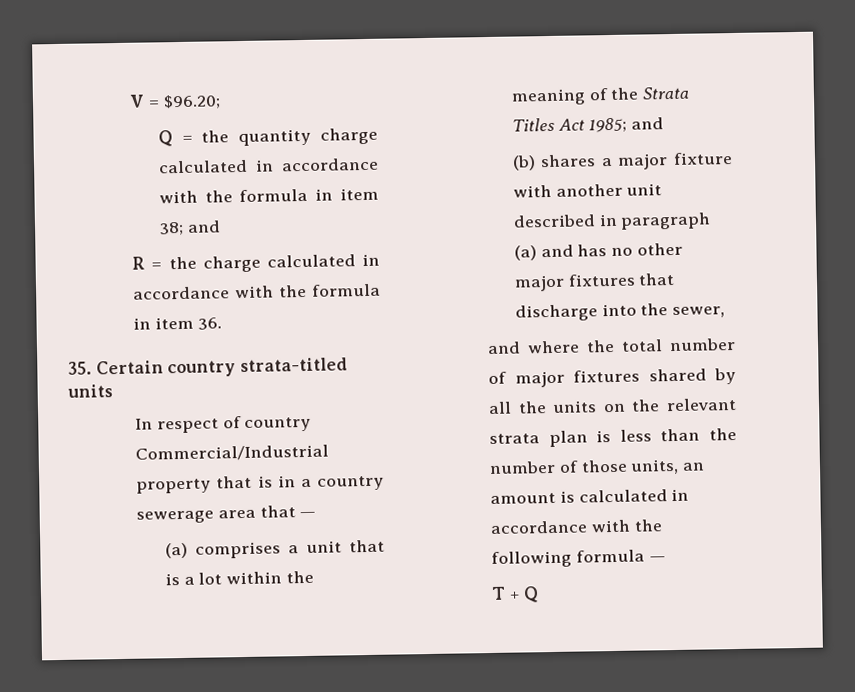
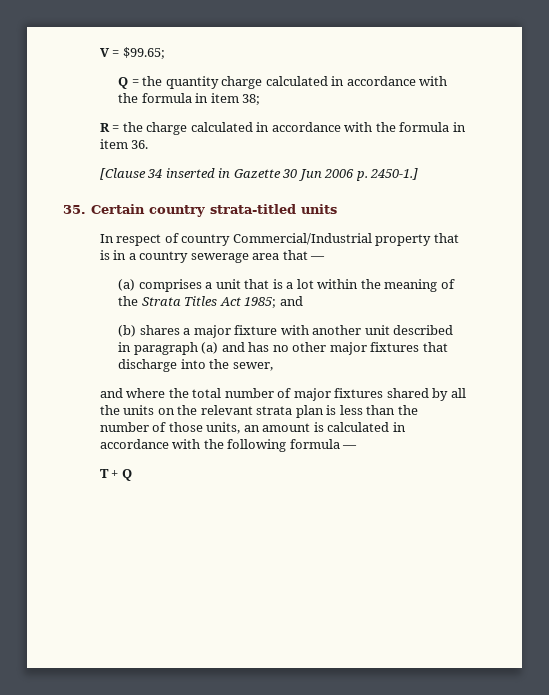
[162,94,221,110] $96.20; -> [122,47,165,59] $99.65;
[186,220,221,233] and -> (261, 99) none
(222, 323) none -> [99,168,419,181] // [Clause 34 inserted in Gazette 30 Jun 2006 p. 2450-1.]

